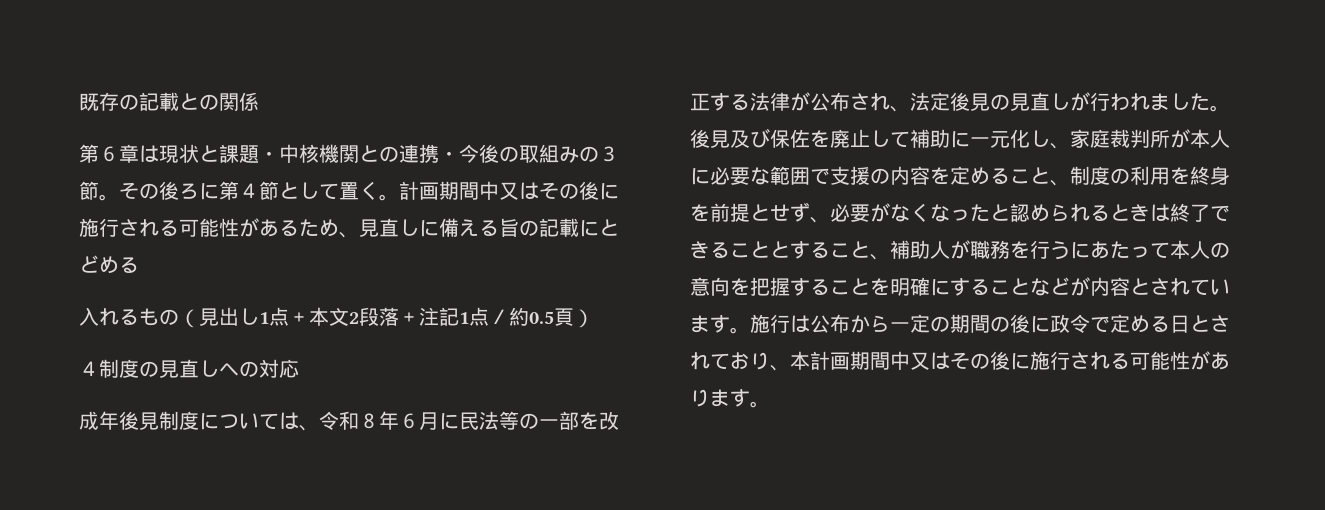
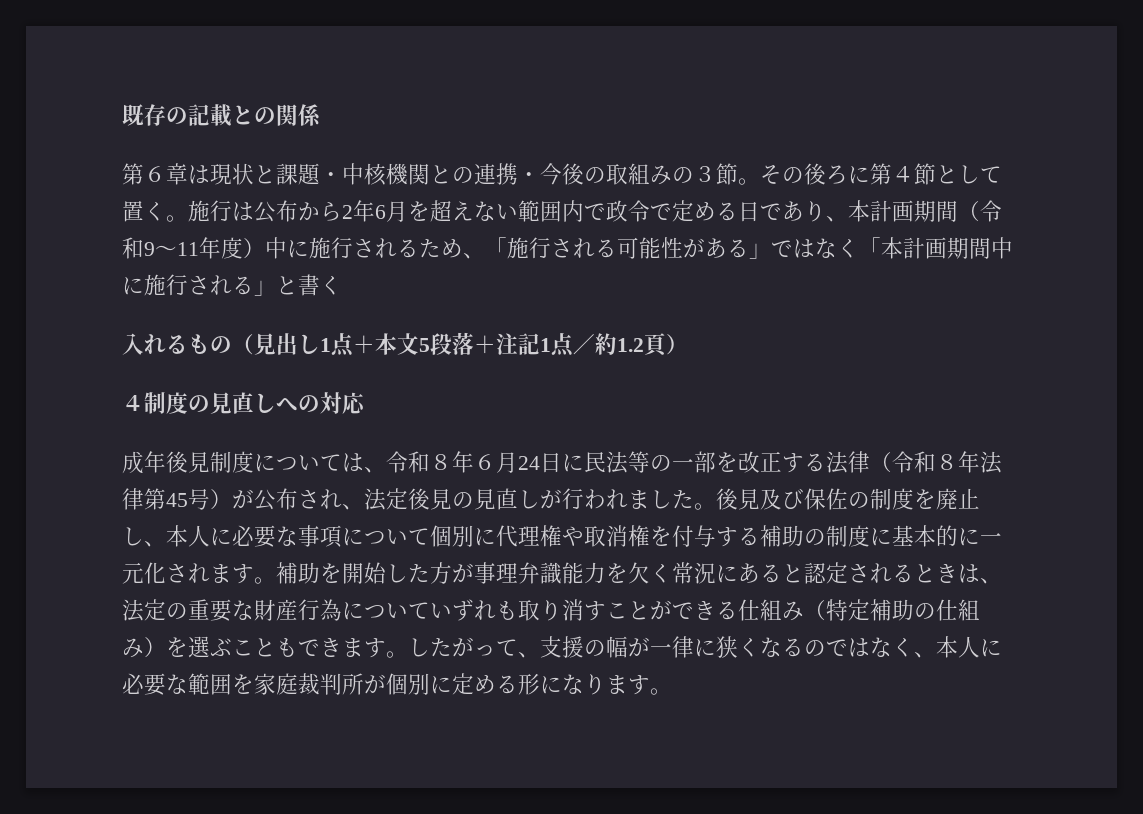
[399,181,619,200] [79,218,619,238] [79,255,139,274] 計画期間中又はその後に施行される可能性があるため、見直しに備える旨の記載にとどめる -> [188,200,1002,223] [122,237,1013,259] [122,274,342,296] 施行は公布から2年6月を超えない範囲内で政令で定める日であり、本計画期間（令和9〜11年度）中に施行されるため、「施行される可能性がある」ではなく「本計画期間中に施行される」と書く
[349,312,359,324] 2 -> [419,338,430,352] 5
[529,311,554,324] 0.5 -> [617,338,644,352] 1.2
(439, 421) none -> [518,452,562,473] 24日
(790, 101) none -> [870,451,1002,474] [122,488,232,510] （令和８年法律第45号）
(810, 138) none -> [848,488,914,510] の制度
[890,129,1230,149] [690,166,1230,186] [690,202,1230,223] [690,240,1230,260] [690,277,1230,296] [690,314,1230,334] [690,351,1230,371] て補助に一元化し、家庭裁判所が本人に必要な範囲で支援の内容を定めること、制度の利用を終身を前提とせず、必要がなくなったと認められるときは終了できることとすること、補助人が職務を行うにあたって本人の意向を把握することを明確にすることなどが内容とされています。施行は公布から一定の期間の後に政令で定める日とされており、本計画期間中又はその後に施行される可能性があ -> [144,525,1002,548] [122,562,1002,584] [122,599,980,622] [122,636,1002,658] [122,673,584,696] 、本人に必要な事項について個別に代理権や取消権を付与する補助の制度に基本的に一元化されます。補助を開始した方が事理弁識能力を欠く常況にあると認定されるときは、法定の重要な財産行為についていずれも取り消すことができる仕組み（特定補助の仕組み）を選ぶこともできます。したがって、支援の幅が一律に狭くなるのではなく、本人に必要な範囲を家庭裁判所が個別に定める形にな

